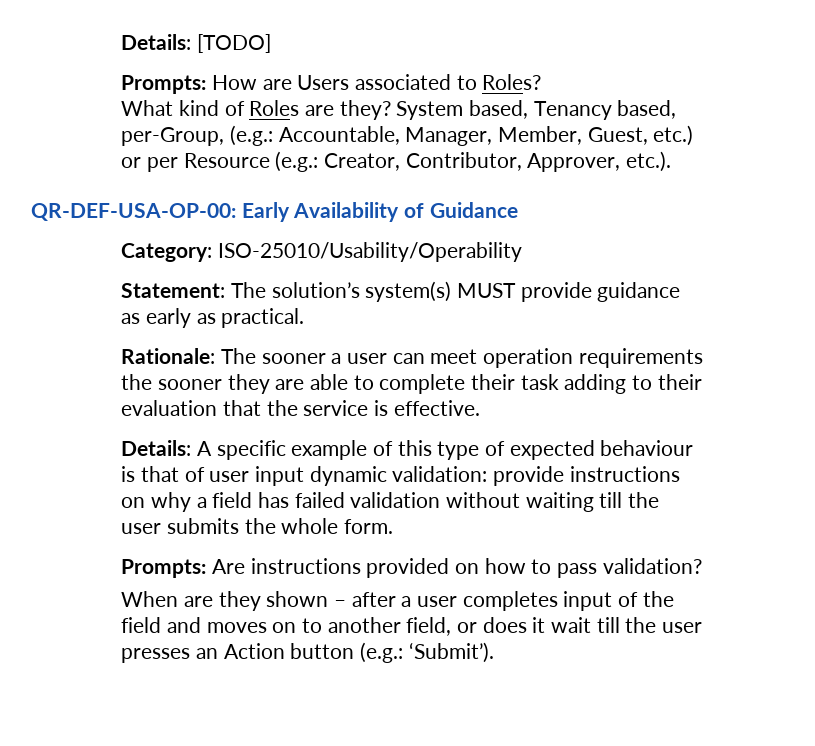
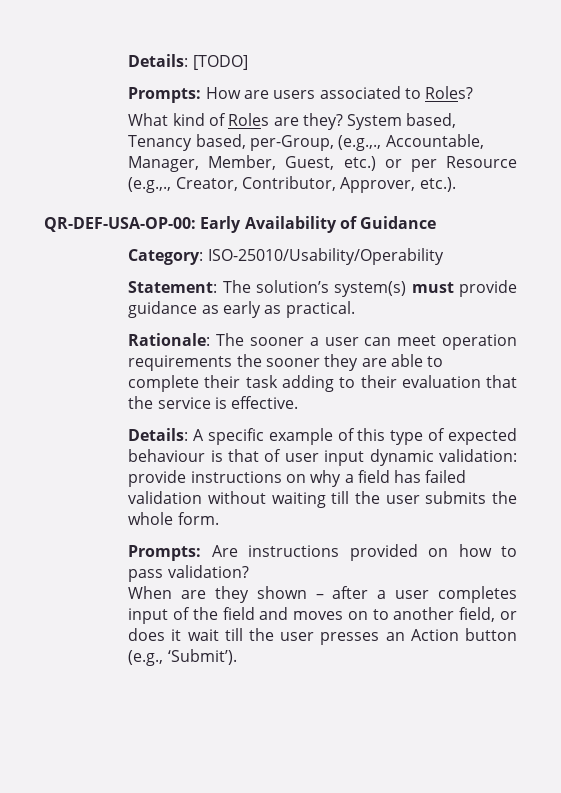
[297,75,350,90] Users -> [273,90,316,99] users
[229,125,273,146] (e.g.: -> [338,135,382,151] (e.g.,.,
[275,151,319,172] (e.g.: -> [128,177,172,193] (e.g.,.,
[456,283,516,298] MUST -> [411,282,454,293] must
[359,642,403,663] (e.g.: -> [128,650,164,666] (e.g.,

